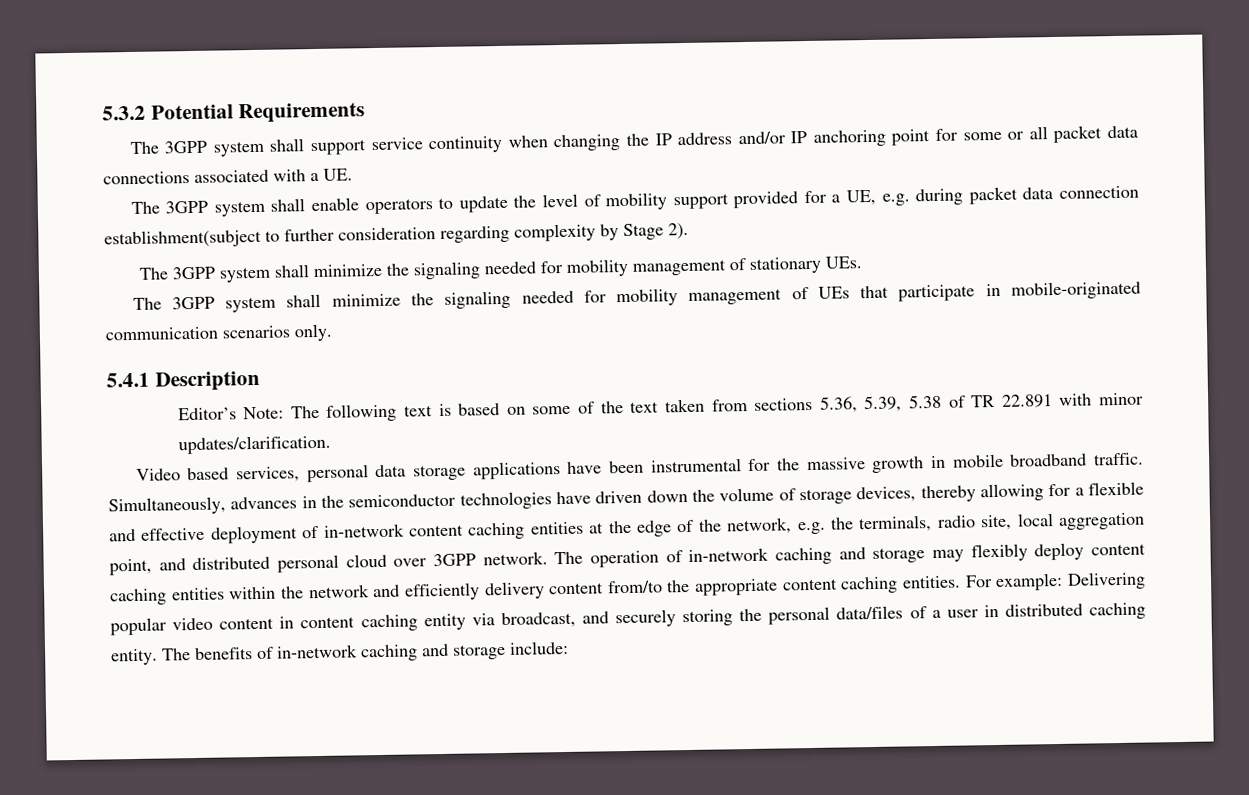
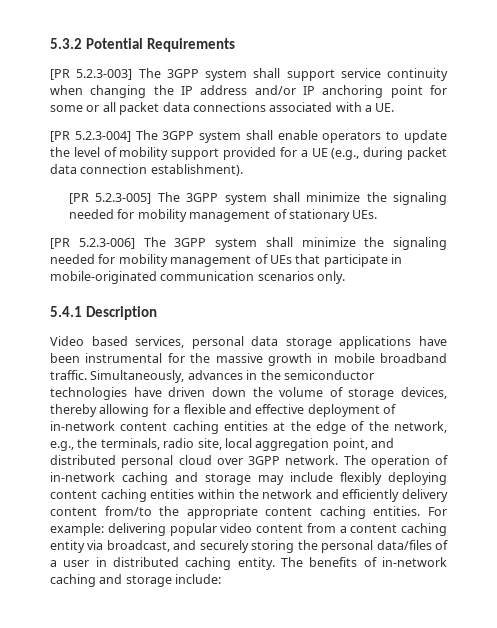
(366, 113) none -> [50,69,133,80] [PR 5.2.3-003]
(353, 174) none -> [50,131,131,142] [PR 5.2.3-004]
[846,189,910,206] UE, e.g. -> [311,148,360,160] UE (e.g.,
[104,222,689,249] establishment(subject to further consideration regarding complexity by Stage 2). // -> [150,164,243,176] [69,193,152,204] establishment). // [PR 5.2.3-005]
(863, 262) none -> [50,238,135,249] [PR 5.2.3-006]
[177,392,1145,422] [177,434,331,455] // Editor’s Note: The following text is based on some of the text taken from sections 5.36, 5.39, 5.38 of TR 22.891 with minor updates/clarification. -> (158, 313) none
[797,521,826,535] e.g. -> [50,441,74,451] e.g.,
[970,542,1085,562] flexibly deploy -> [290,472,447,485] include flexibly deploying
[1066,571,1146,590] Delivering -> [107,523,166,536] delivering
[279,616,295,629] in -> [306,523,347,533] from a

